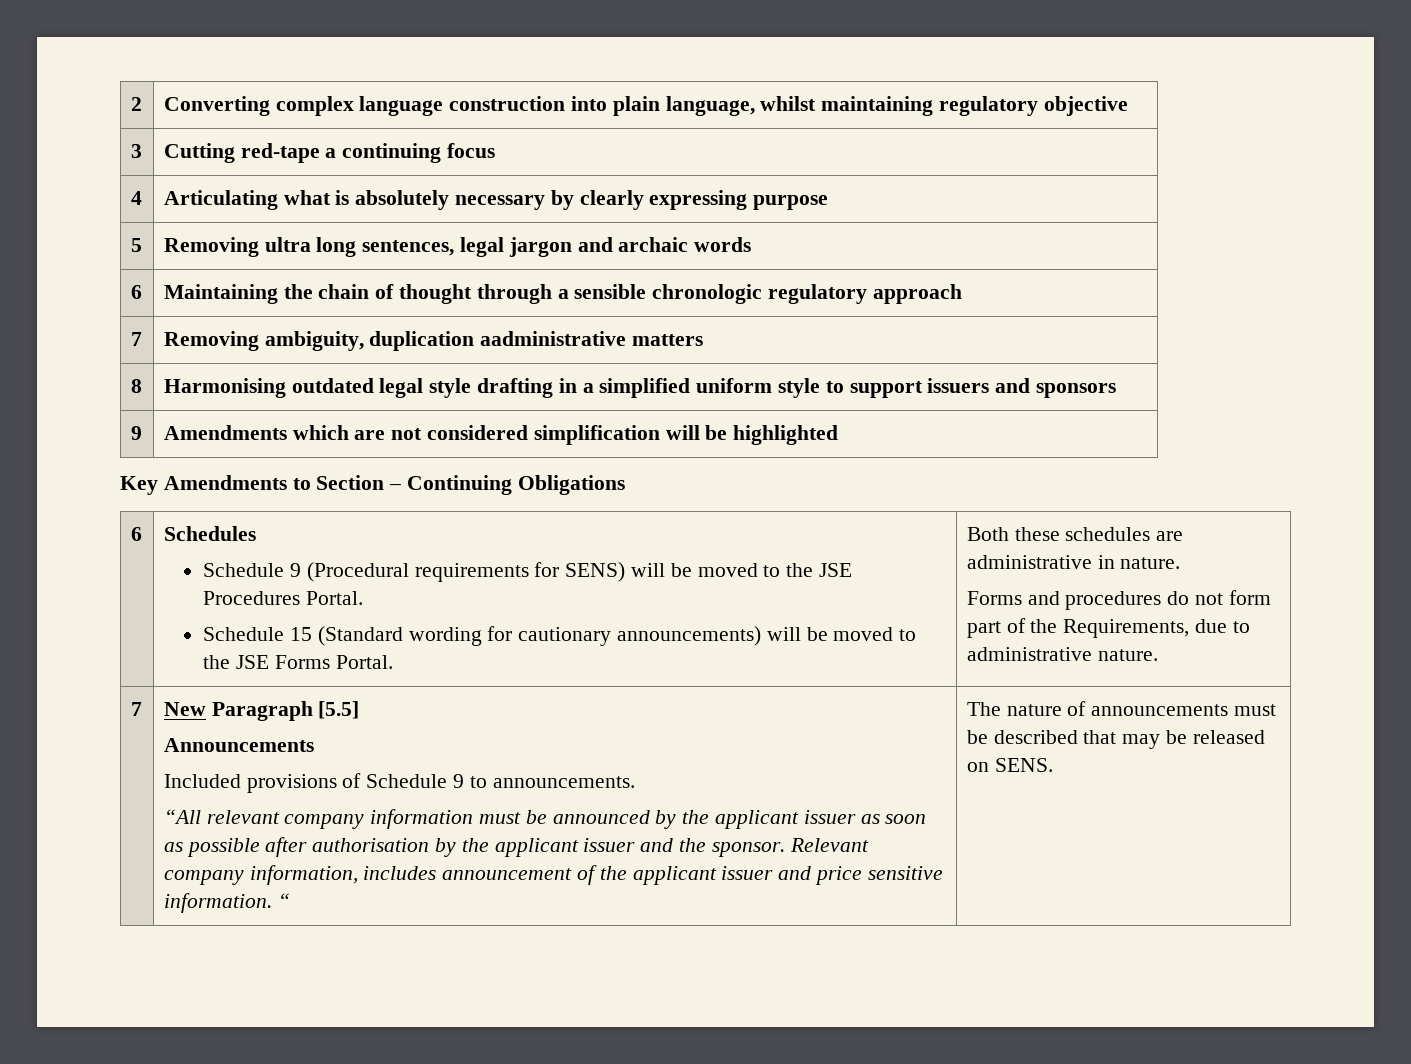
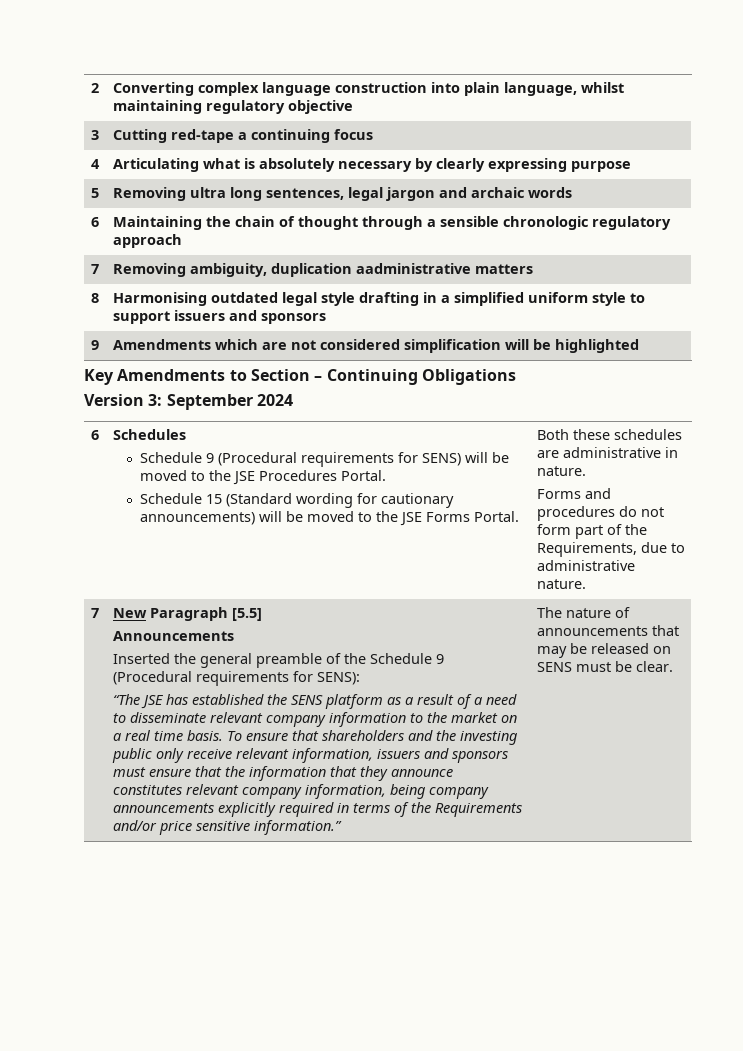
(625, 485) none -> [84,394,293,410] // Version 3: September 2024
[163,773,635,793] [163,809,927,829] [163,837,869,857] [163,865,943,885] [163,893,290,913] Included provisions of Schedule 9 to announcements. // “All relevant company information must be announced by the applicant issuer as soon as possible after authorisation by the applicant issuer and the sponsor. Relevant company information, includes announcement of the applicant issuer and price sensitive information. “ -> [112,653,444,668] [112,671,360,686] [112,694,517,709] [112,712,517,727] [112,730,517,745] [111,748,508,763] [112,766,453,781] [112,784,489,799] [112,802,522,817] [112,820,342,835] Inserted the general preamble of the Schedule 9 (Procedural requirements for SENS): // “The JSE has established the SENS platform as a result of a need to disseminate relevant company information to the market on a real time basis. To ensure that shareholders and the investing public only receive relevant information, issuers and sponsors must ensure that the information that they announce constitutes relevant company information, being company announcements explicitly required in terms of the Requirements and/or price sensitive information.”
[1233,704,1276,716] [966,730,1078,744] must be described -> (648, 631) none
[994,758,1053,772] SENS. -> [536,661,673,672] SENS must be clear.

